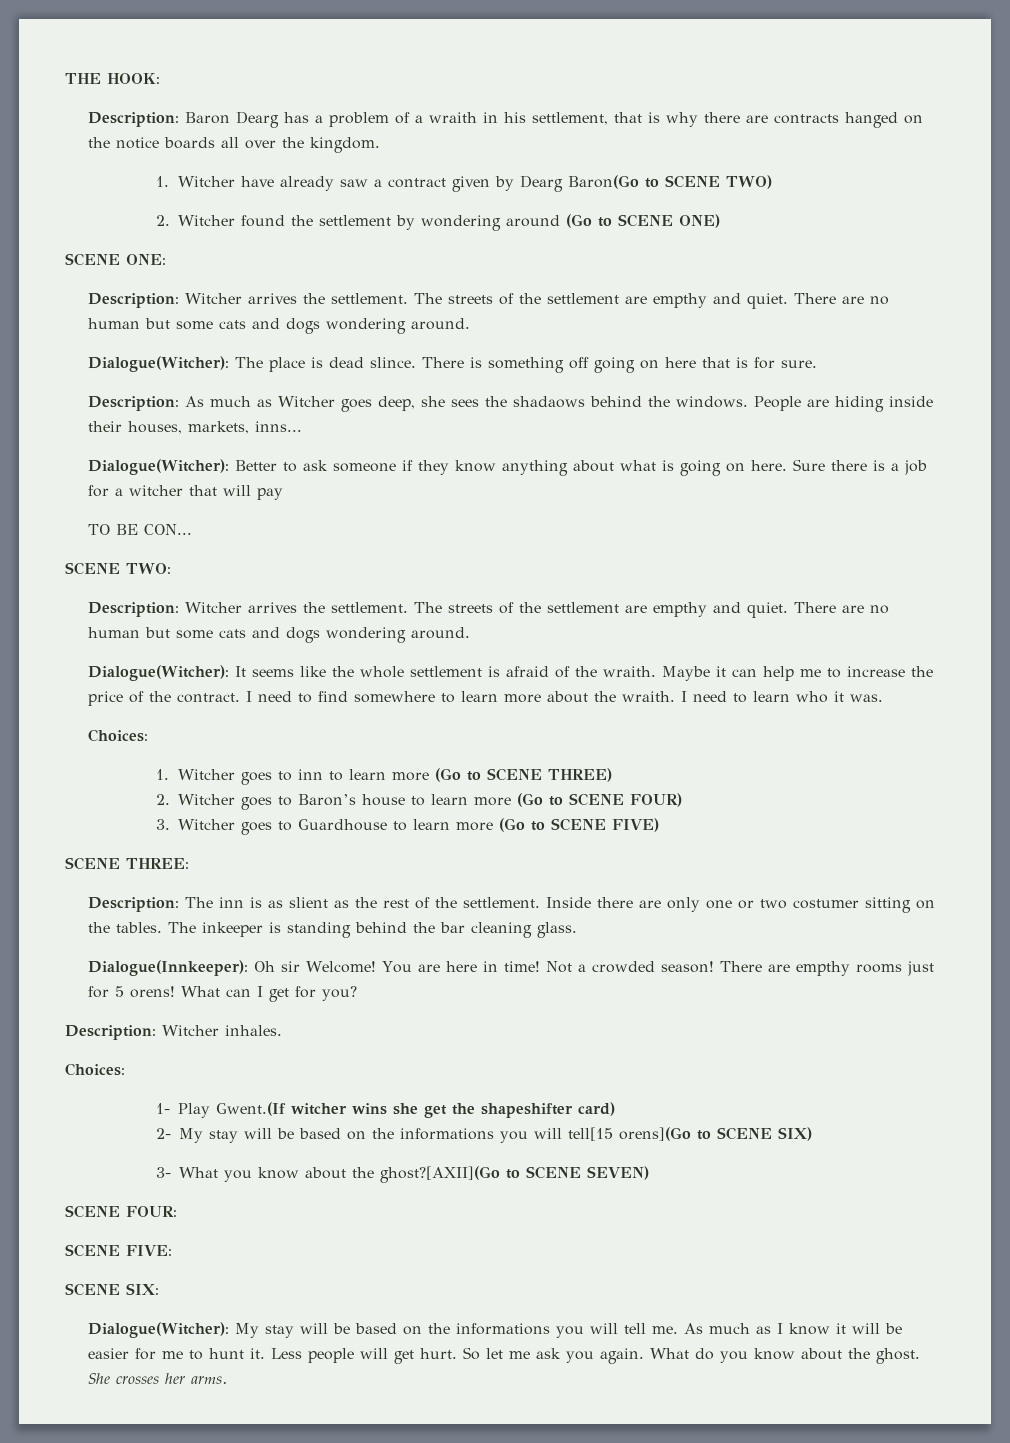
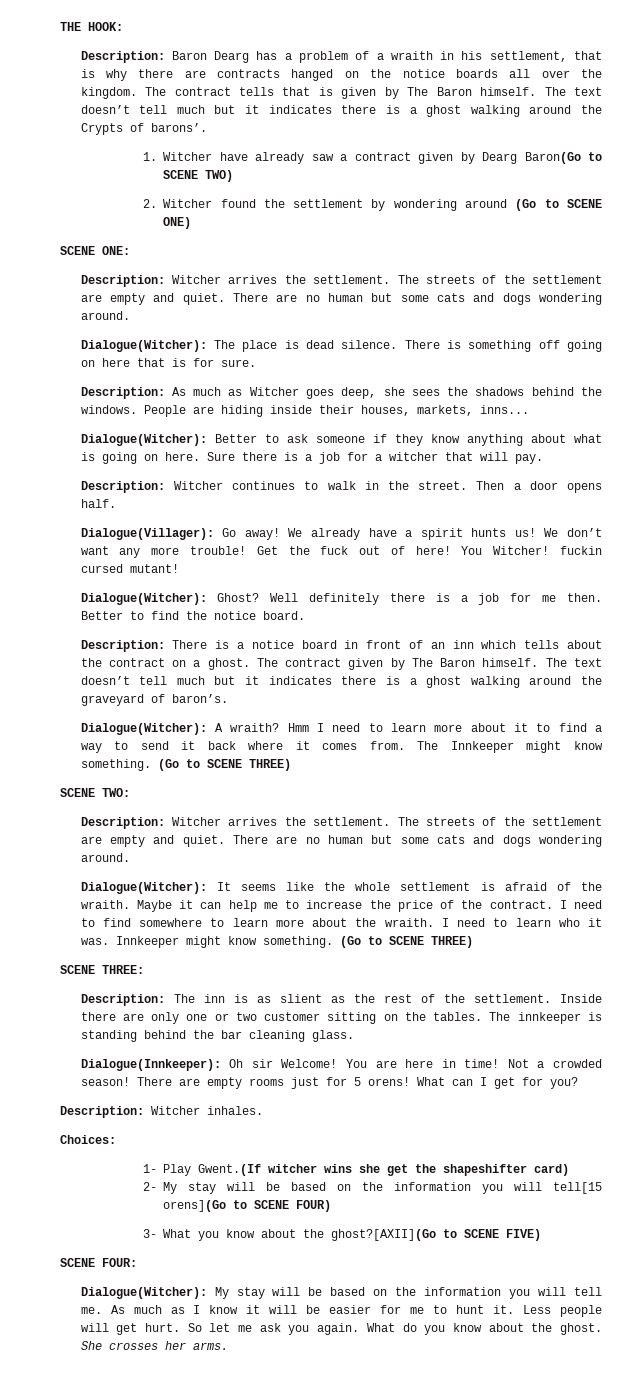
(380, 145) none -> [145,87,602,99] [80,105,603,117] [80,123,207,135] The contract tells that is given by The Baron himself. The text doesn’t tell much but it indicates there is a ghost walking around the Crypts of barons’.
[652,293,707,308] empthy -> [109,293,145,305] empty
[369,357,416,368] slince. -> [341,340,398,349] silence.
[512,396,585,408] shadaows -> [475,387,525,396] shadows
[256,488,283,500] [87,524,192,535] pay // TO BE CON... -> [514,454,543,464] [80,481,602,493] [80,499,116,508] [80,528,602,540] [80,546,602,558] [80,564,179,573] [80,593,602,605] [80,611,305,620] [80,640,602,652] [80,658,602,670] [80,676,603,688] [80,694,228,706] [80,723,603,735] [80,741,603,753] [80,759,291,771] pay. // Description: Witcher continues to walk in the street. Then a door opens half. // Dialogue(Villager): Go away! We already have a spirit hunts us! We don’t want any more trouble! Get the fuck out of here! You Witcher! fuckin cursed mutant! // Dialogue(Witcher): Ghost? Well definitely there is a job for me then. Better to find the notice board. // Description: There is a notice board in front of an inn which tells about the contract on a ghost. The contract given by The Baron himself. The text doesn’t tell much but it indicates there is a ghost walking around the graveyard of baron’s. // Dialogue(Witcher): A wraith? Hmm I need to learn more about it to find a way to send it back where it comes from. The Innkeeper might know something. (Go to SCENE THREE)
[652,602,707,617] empthy -> [109,835,145,847] empty
[87,729,148,742] [155,768,613,785] [155,793,683,810] [155,818,660,835] // Choices: // 1. Witcher goes to inn to learn more (Go to SCENE THREE) // 2. Witcher goes to Baron’s house to learn more (Go to SCENE FOUR) // 3. Witcher goes to Guardhouse to learn more (Go to SCENE FIVE) -> [115,936,473,948] Innkeeper might know something. (Go to SCENE THREE)
[792,899,859,909] costumer -> [264,1012,321,1021] customer
[201,922,263,937] inkeeper -> [517,1012,581,1024] innkeeper
[795,961,850,976] empthy -> [206,1077,242,1089] empty
[399,1128,494,1140] informations -> [394,1182,472,1191] information
[777,1127,812,1141] SIX) -> [296,1200,332,1212] FOUR)
[586,1166,649,1180] SEVEN) -> [506,1229,542,1241] FIVE)
[65,1244,172,1257] [65,1283,159,1296] // SCENE FIVE: // SCENE SIX: -> (137, 1262) none
[455,1323,550,1335] informations -> [424,1287,502,1296] information

